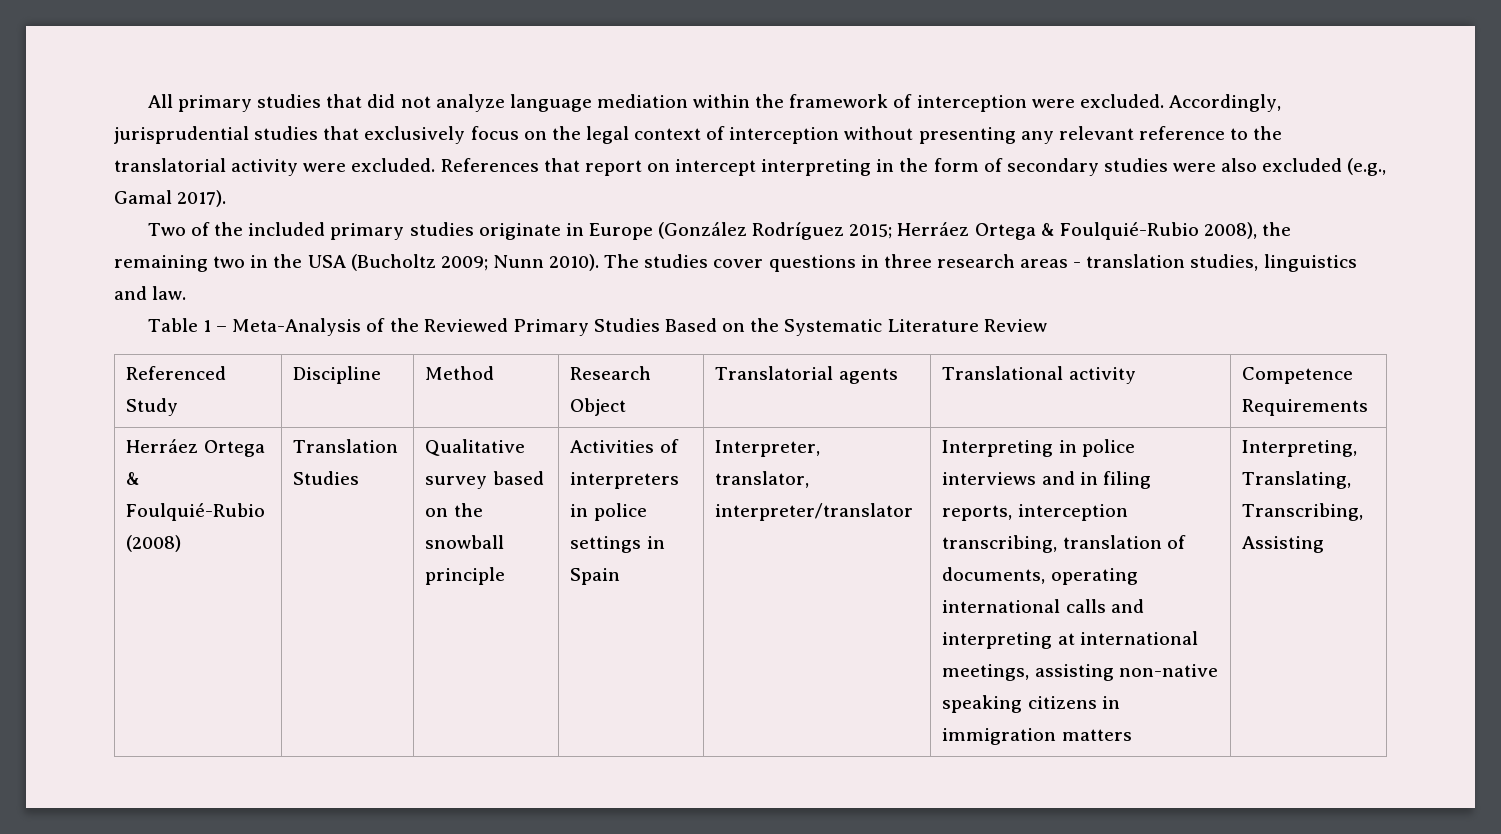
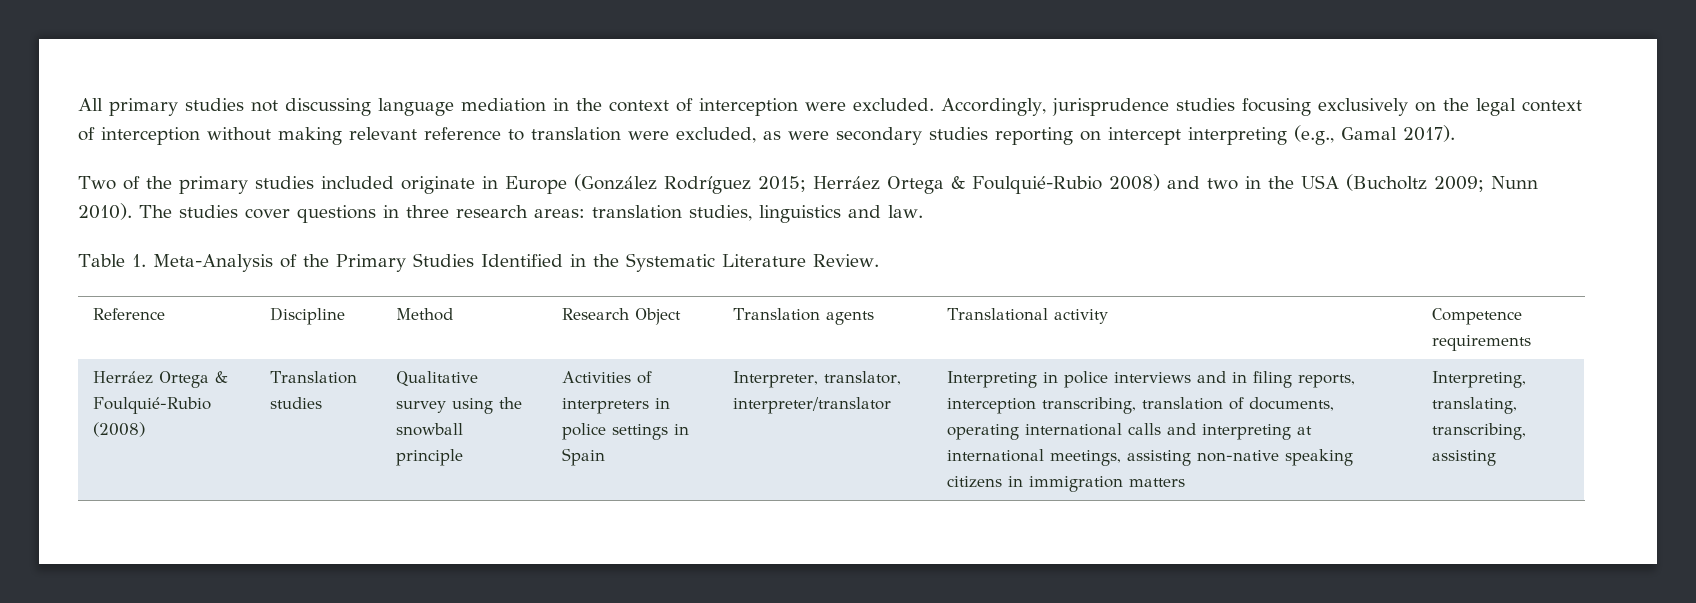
[326,94,889,112] that did not analyze language mediation within the framework -> [251,98,669,116] not discussing language mediation in the context
[114,126,519,144] jurisprudential studies that exclusively focus -> [1051,98,1408,116] jurisprudence studies focusing exclusively
[918,127,1054,144] presenting any -> [278,127,342,145] making
[1253,126,1283,140] [114,158,1343,176] the translatorial activity were excluded. References that report on intercept interpreting in the form of secondary studies were also excluded -> [531,127,1287,145] translation were excluded, as were secondary studies reporting on intercept interpreting
[248,222,474,240] included primary studies -> [178,176,394,194] primary studies included
[1203,222,1292,239] [114,255,208,272] 2008), the remaining -> [1108,174,1200,191] 2008) and
[1020,259,1082,268] areas - -> [534,209,585,218] areas:
[203,320,228,332] 1 – -> [131,254,146,267] 1.
[423,318,508,332] Reviewed -> (329, 260) none
[665,318,746,332] Based on -> [480,254,586,267] Identified in
[983,319,1047,332] [126,366,227,380] [126,398,179,416] Review // Referenced Study -> [812,254,879,267] [92,308,165,320] Review. // Reference
[715,366,834,380] Translatorial -> [732,308,820,321] Translation
[1242,399,1369,416] Requirements -> [1431,335,1531,351] requirements
[293,471,360,485] Studies -> [269,397,322,409] studies
[492,471,544,485] [425,508,449,517] based on -> [451,398,493,414] using
[1242,471,1352,489] [1242,503,1364,521] [1242,536,1325,553] Translating, Transcribing, Assisting -> [1431,397,1517,414] [1431,423,1526,440] [1431,450,1496,466] translating, transcribing, assisting

